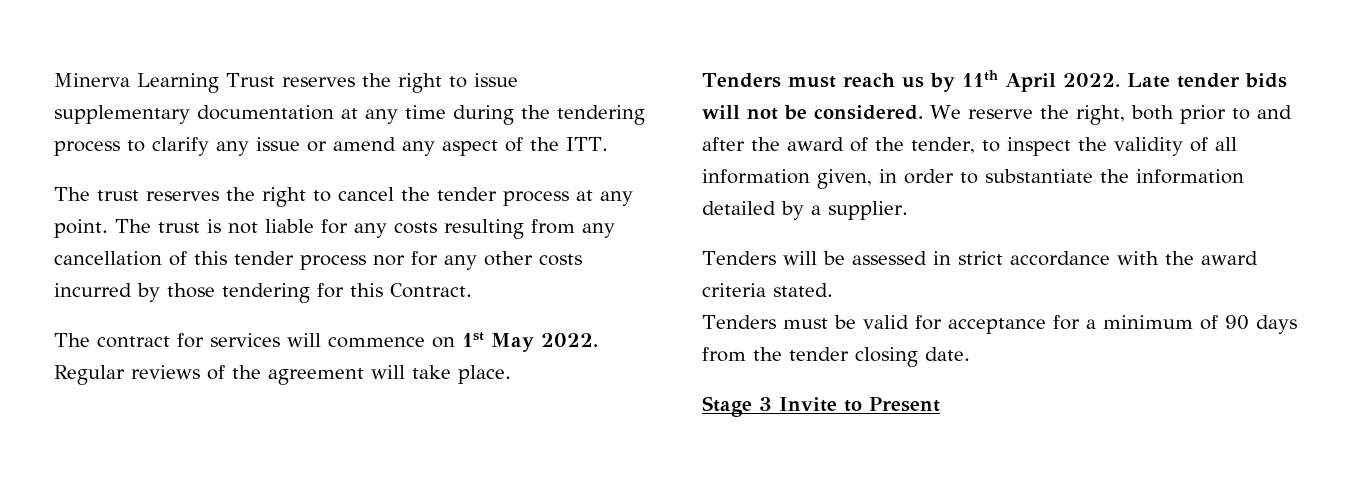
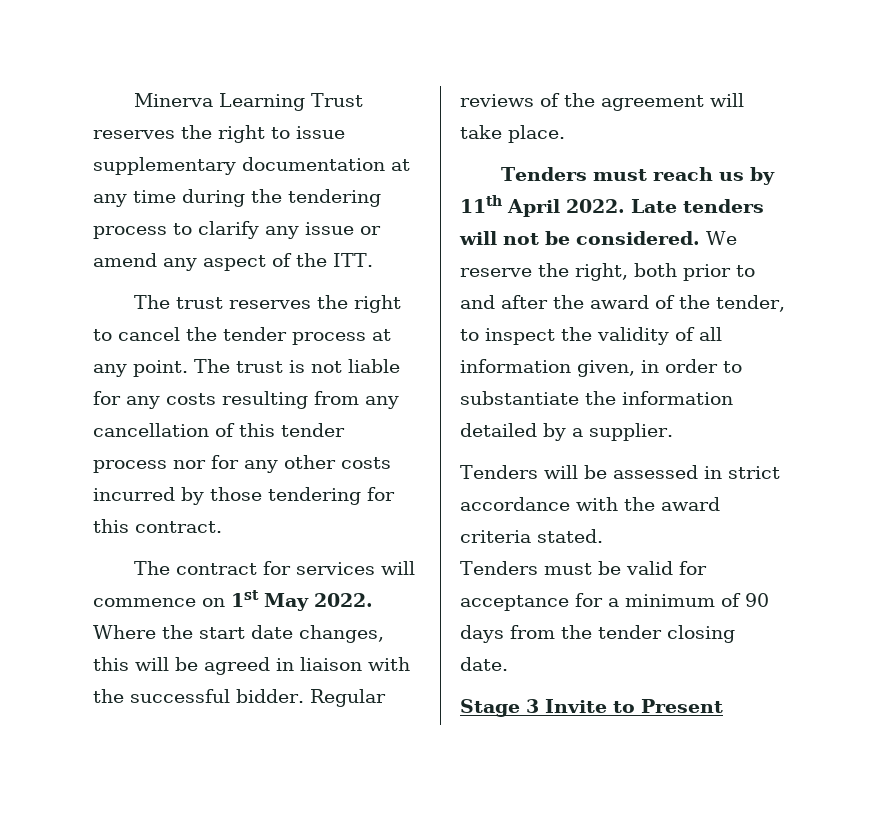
[390,283,472,298] Contract. -> [135,521,222,533] contract.
(598, 340) none -> [93,625,384,643] [93,657,410,675] [93,689,304,703] Where the start date changes, this will be agreed in liaison with the successful bidder.
[1176,73,1287,88] tender bids -> [683,199,764,213] tenders

